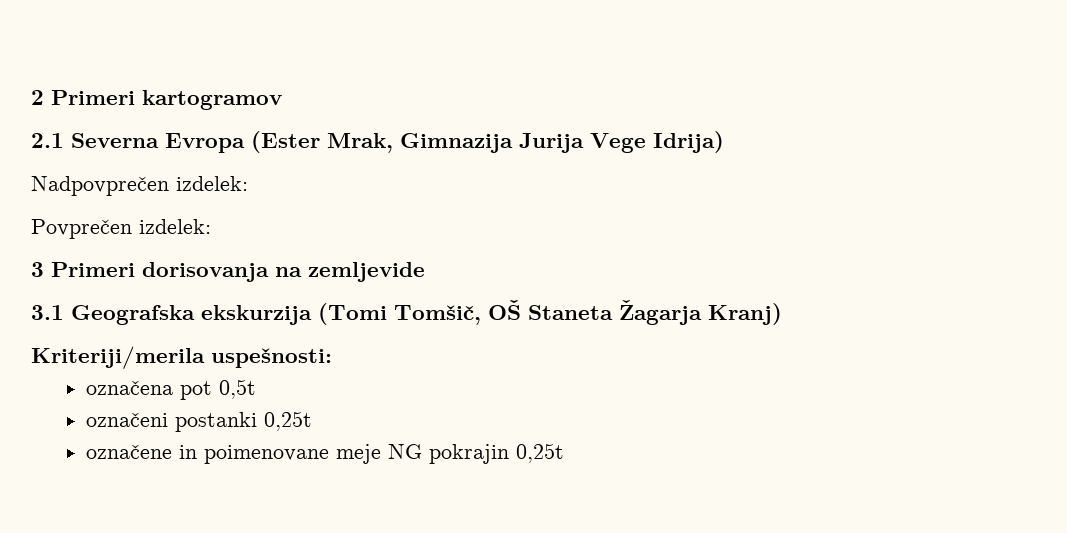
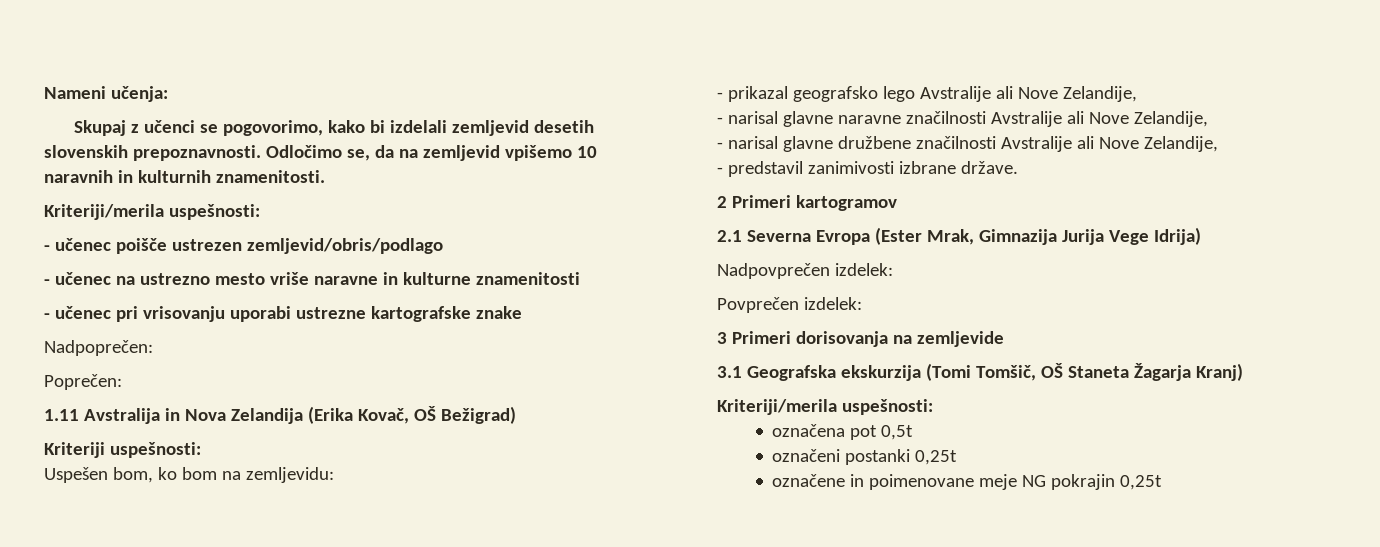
(31, 97) none -> [44,86,168,102] [74,120,595,136] [44,145,597,161] [44,170,325,183] [44,204,260,220] [44,238,443,254] [44,272,580,285] [44,306,522,322] [44,340,153,356] [44,374,122,390] [44,406,516,424] [44,442,201,458] [44,467,334,483] [717,86,1137,102] [717,111,1208,127] [717,136,1218,152] [717,161,1018,177] Nameni učenja: // Skupaj z učenci se pogovorimo, kako bi izdelali zemljevid desetih slovenskih prepoznavnosti. Odločimo se, da na zemljevid vpišemo 10 naravnih in kulturnih znamenitosti. // Kriteriji/merila uspešnosti: // - učenec poišče ustrezen zemljevid/obris/podlago // - učenec na ustrezno mesto vriše naravne in kulturne znamenitosti // - učenec pri vrisovanju uporabi ustrezne kartografske znake // Nadpoprečen: // Poprečen: // 1.11 Avstralija in Nova Zelandija (Erika Kovač, OŠ Bežigrad) // Kriteriji uspešnosti: // Uspešen bom, ko bom na zemljevidu: // - prikazal geografsko lego Avstralije ali Nove Zelandije, // - narisal glavne naravne značilnosti Avstralije ali Nove Zelandije, // - narisal glavne družbene značilnosti Avstralije ali Nove Zelandije, // - predstavil zanimivosti izbrane države. //

